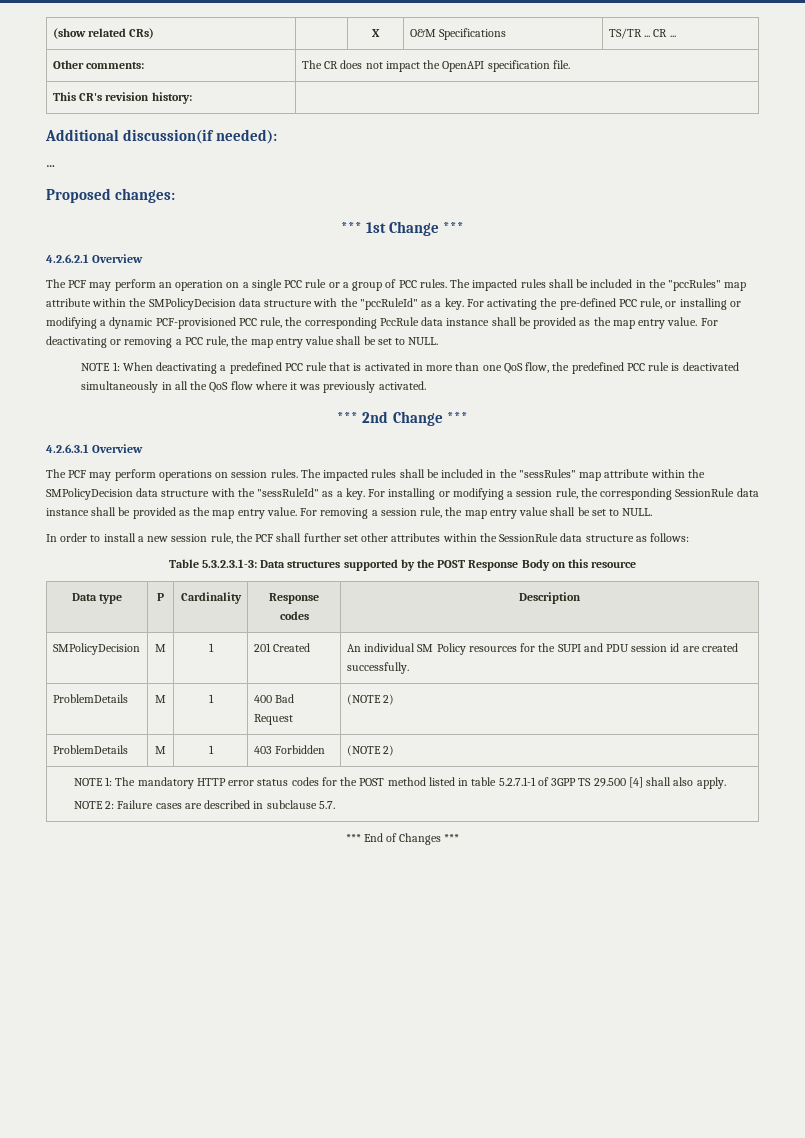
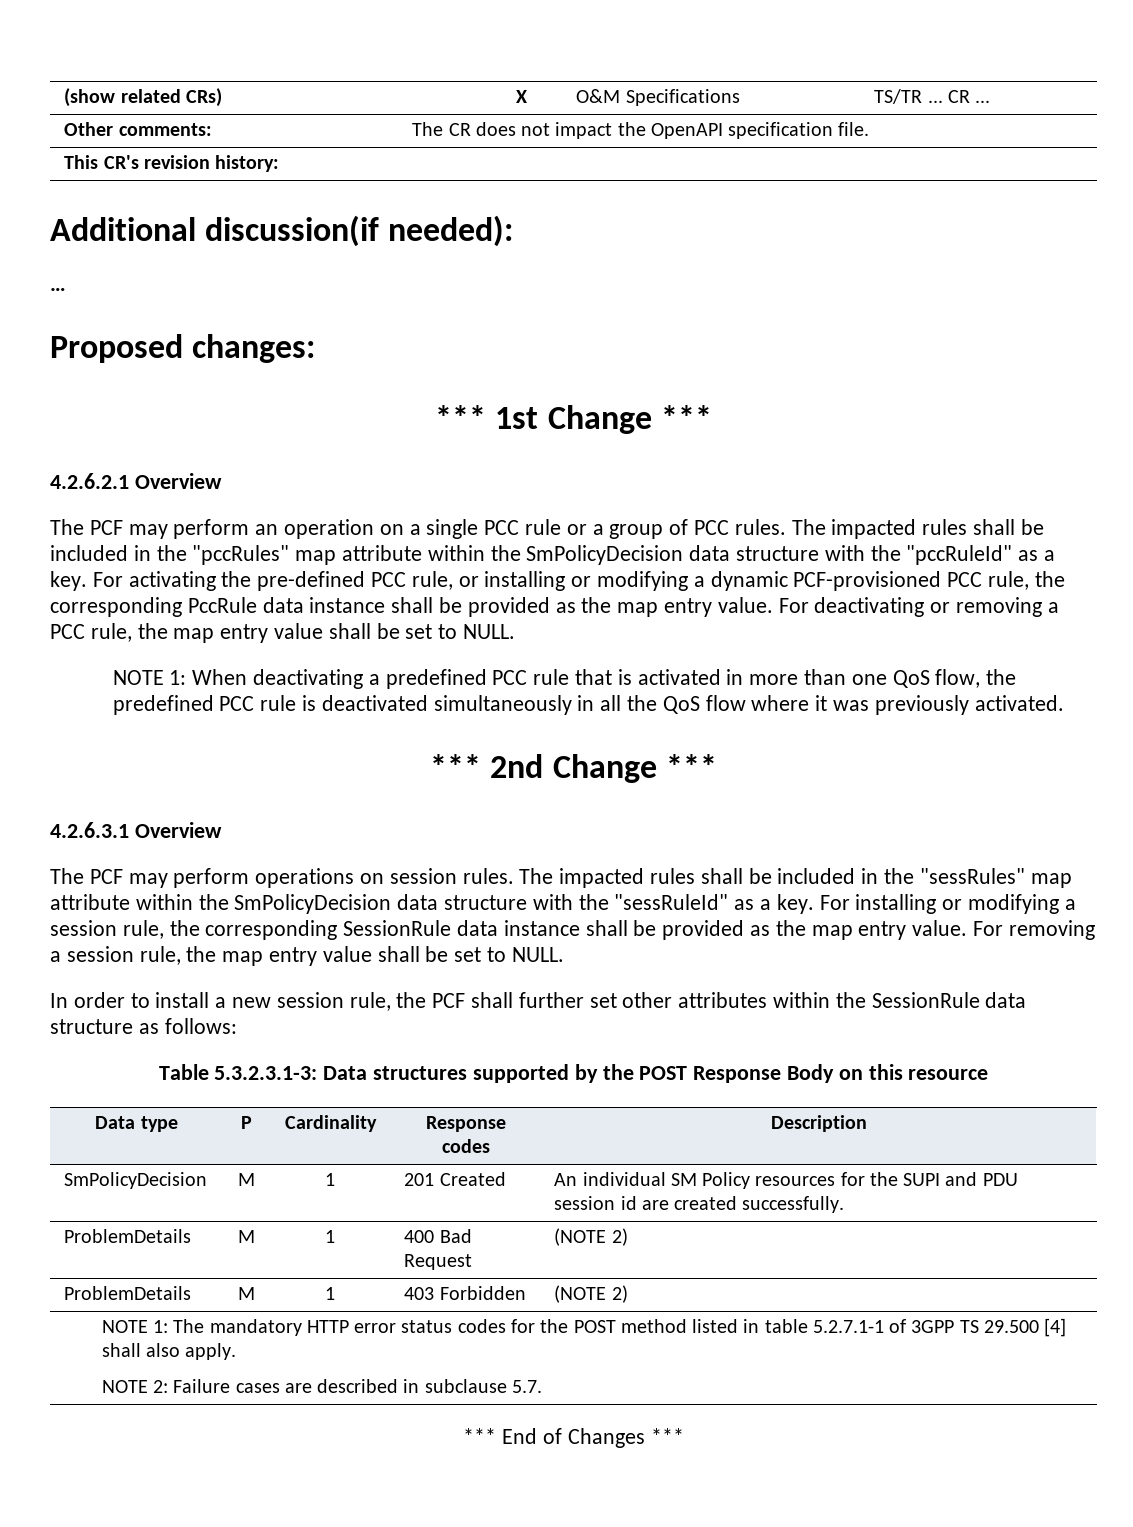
[148,298,236,310] SMPolicyDecision -> [526,545,684,565] SmPolicyDecision
[46,488,133,500] SMPolicyDecision -> [234,894,392,914] SmPolicyDecision
[52,643,140,655] SMPolicyDecision -> [64,1172,208,1189] SmPolicyDecision

